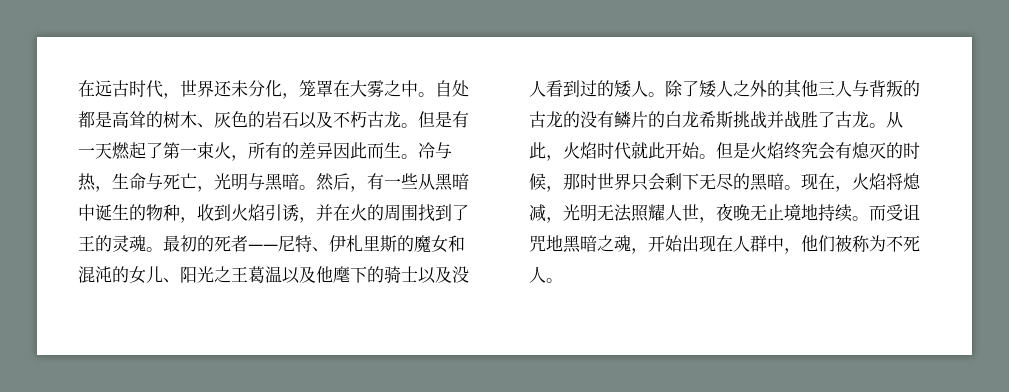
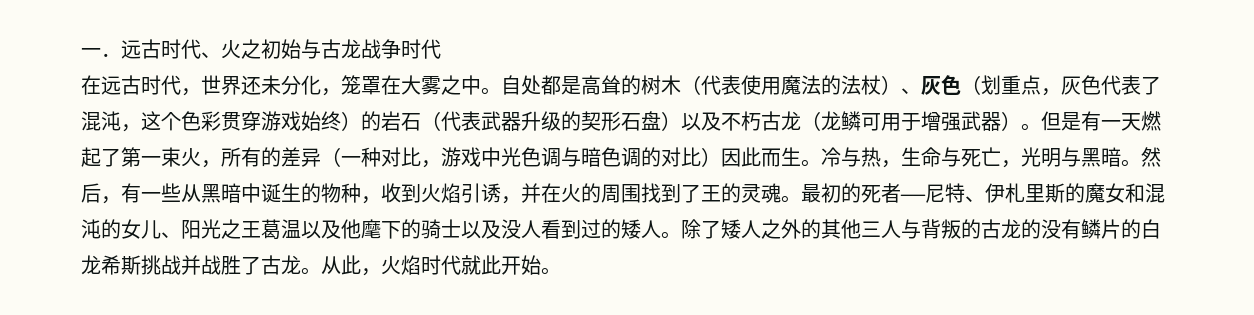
(78, 88) none -> [81,39,441,59] 一．远古时代、火之初始与古龙战争时代 //
[197,111,401,129] 、灰色的岩石以及不朽古龙 -> [681,75,1161,96] [81,111,1021,132] （代表使用魔法的法杖）、灰色（划重点，灰色代表了混沌，这个色彩贯穿游戏始终）的岩石（代表武器升级的契形石盘）以及不朽古龙（龙鳞可用于增强武器）
(333, 150) none -> [321,147,721,168] （一种对比，游戏中光色调与暗色调的对比）
[716,142,920,160] [529,173,921,192] [529,204,920,223] [529,235,920,254] [529,266,563,283] 但是火焰终究会有熄灭的时候，那时世界只会剩下无尽的黑暗。现在，火焰将熄减，光明无法照耀人世，夜晚无止境地持续。而受诅咒地黑暗之魂，开始出现在人群中，他们被称为不死人。 -> (561, 271) none

